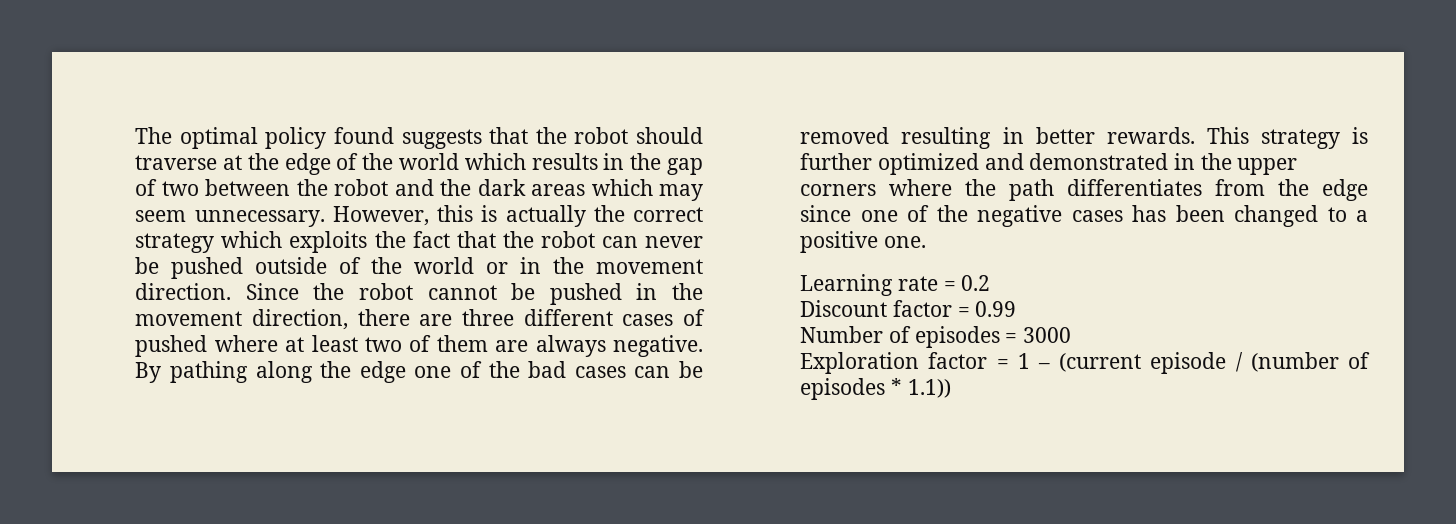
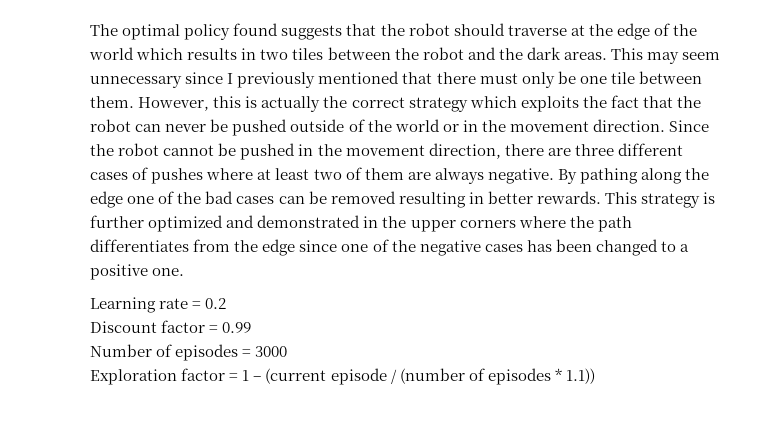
[630,153,703,175] [135,179,199,196] the gap of two -> [260,48,324,60] two tiles
[531,179,703,201] [135,210,325,227] areas which may seem unnecessary. -> [563,48,720,64] [90,71,702,88] [90,96,135,108] areas. This may seem unnecessary since I previously mentioned that there must only be one tile between them.
[135,335,208,357] pushed -> [151,168,204,184] pushes

